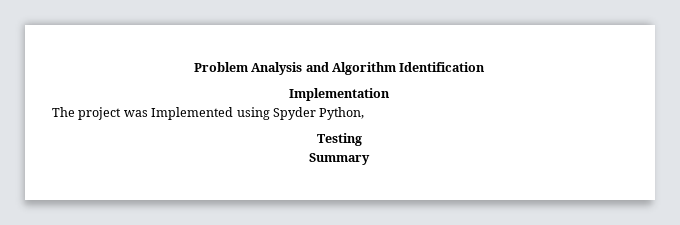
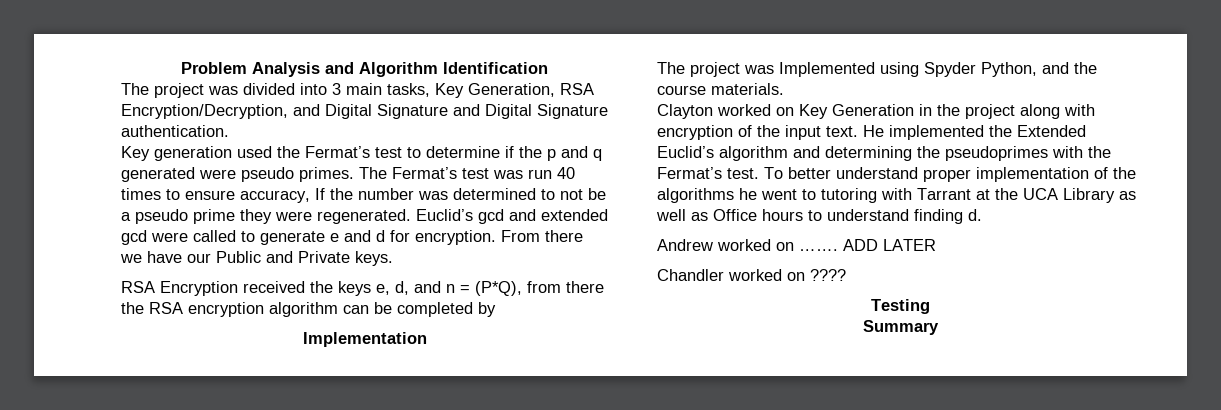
(486, 67) none -> [121,83,594,98] [121,104,608,119] [121,125,229,137] [121,146,602,161] [121,167,575,182] [121,188,606,203] [121,209,608,224] [121,230,583,245] [120,251,393,266] [121,281,604,296] [121,302,496,317] // The project was divided into 3 main tasks, Key Generation, RSA Encryption/Decryption, and Digital Signature and Digital Signature authentication. // Key generation used the Fermat’s test to determine if the p and q generated were pseudo primes. The Fermat’s test was run 40 times to ensure accuracy, If the number was determined to not be a pseudo prime they were regenerated. Euclid’s gcd and extended gcd were called to generate e and d for encryption. From there we have our Public and Private keys. // RSA Encryption received the keys e, d, and n = (P*Q), from there the RSA encryption algorithm can be completed by
(365, 113) none -> [1042,62,1097,74] [657,83,784,95] [657,104,1095,119] [657,125,1086,140] [657,146,1111,161] [657,167,1136,182] [657,188,1136,203] [656,209,982,224] [657,239,936,251] [657,269,846,281] and the course materials. // Clayton worked on Key Generation in the project along with encryption of the input text. He implemented the Extended Euclid’s algorithm and determining the pseudoprimes with the Fermat’s test. To better understand proper implementation of the algorithms he went to tutoring with Tarrant at the UCA Library as well as Office hours to understand finding d. // Andrew worked on ……. ADD LATER // Chandler worked on ????

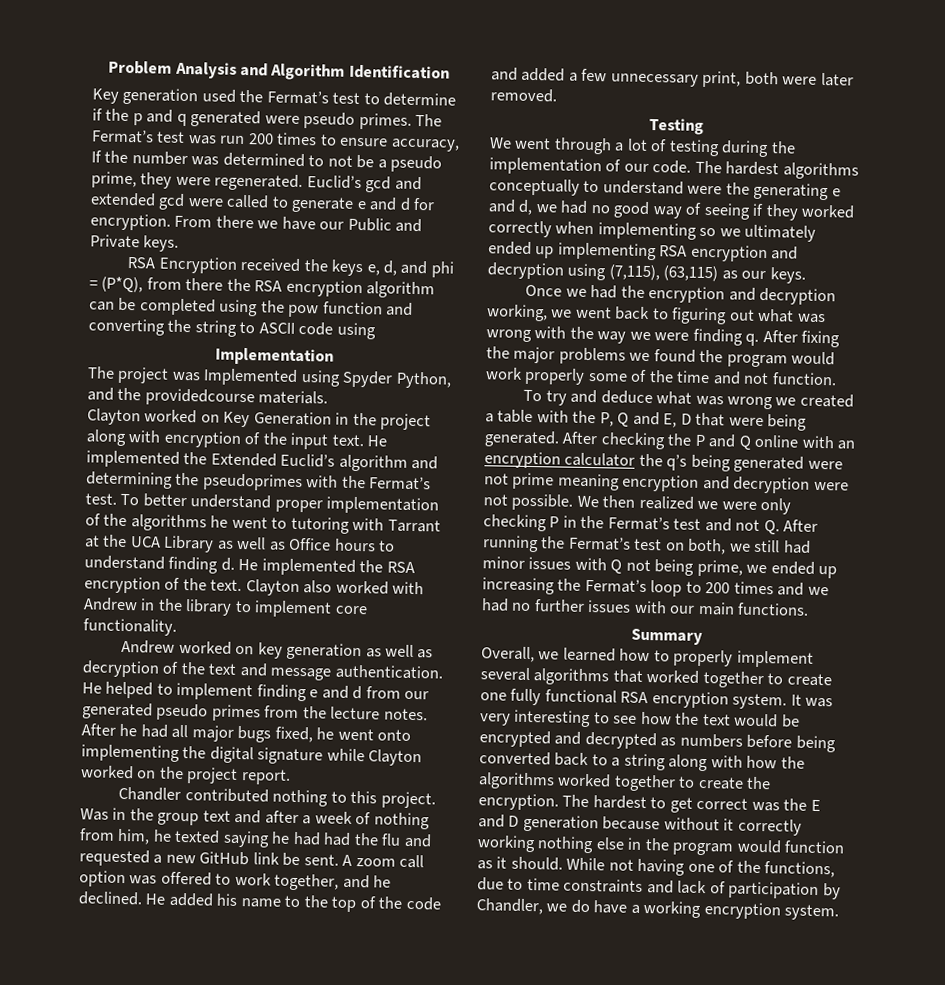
[121,83,594,98] [121,104,608,119] [121,125,229,137] // The project was divided into 3 main tasks, Key Generation, RSA Encryption/Decryption, and Digital Signature and Digital Signature authentication. -> (450, 72) none
[557,167,575,179] 40 -> [247,133,274,145] 200
[193,209,235,224] prime -> [91,171,137,189] prime,
[446,284,455,293] n -> [430,261,454,278] phi
[478,302,496,317] by -> [219,299,414,318] [88,318,376,340] using the pow function and converting the string to ASCII code using
[657,85,706,95] course -> [144,388,255,407] providedcourse
[657,239,936,251] [657,269,846,281] [871,299,930,314] [863,320,939,335] // Andrew worked on ……. ADD LATER // Chandler worked on ???? // Testing // Summary -> [238,558,415,576] [84,576,425,597] [83,597,368,618] [83,618,177,636] [121,639,434,661] [82,660,443,681] [82,681,430,702] [82,702,428,722] [81,723,412,743] [81,744,423,767] [81,765,291,785] [118,786,436,809] [80,807,430,830] [79,828,432,848] [79,849,425,869] [79,870,392,891] [78,891,441,913] [491,67,854,88] [490,88,557,103] [648,117,704,135] [489,137,796,158] [489,157,859,180] [489,178,841,201] [488,199,856,221] [488,220,817,242] [488,241,799,263] [487,262,806,284] [525,284,836,306] [486,304,826,325] [486,326,841,348] [486,346,836,368] [485,367,837,386] [523,389,854,410] [485,409,808,431] [484,430,856,450] [484,451,843,473] [484,472,849,494] [483,493,792,515] [483,514,819,535] [482,535,811,555] [482,556,838,579] [482,577,829,597] [481,598,810,616] [631,628,703,645] [481,646,814,668] [480,667,832,689] [480,688,834,710] [479,709,800,728] [479,730,836,753] [479,751,805,772] [478,772,772,792] [478,793,821,813] [478,814,802,836] [477,835,846,856] [477,856,836,878] [477,877,841,900] [476,898,840,921] He implemented the RSA encryption of the text. Clayton also worked with Andrew in the library to implement core functionality. // Andrew worked on key generation as well as decryption of the text and message authentication. He helped to implement finding e and d from our generated pseudo primes from the lecture notes. After he had all major bugs fixed, he went onto implementing the digital signature while Clayton worked on the project report. // Chandler contributed nothing to this project. Was in the group text and after a week of nothing from him, he texted saying he had had the flu and requested a new GitHub link be sent. A zoom call option was offered to work together, and he declined. He added his name to the top of the code and added a few unnecessary print, both were later removed. // Testing // We went through a lot of testing during the implementation of our code. The hardest algorithms conceptually to understand were the generating e and d, we had no good way of seeing if they worked correctly when implementing so we ultimately ended up implementing RSA encryption and decryption using (7,115), (63,115) as our keys. // Once we had the encryption and decryption working, we went back to figuring out what was wrong with the way we were finding q. After fixing the major problems we found the program would work properly some of the time and not function. // To try and deduce what was wrong we created a table with the P, Q and E, D that were being generated. After checking the P and Q online with an encryption calculator the q’s being generated were not prime meaning encryption and decryption were not possible. We then realized we were only checking P in the Fermat’s test and not Q. After running the Fermat’s test on both, we still had minor issues with Q not being prime, we ended up increasing the Fermat’s loop to 200 times and we had no further issues with our main functions. // Summary // Overall, we learned how to properly implement several algorithms that worked together to create one fully functional RSA encryption system. It was very interesting to see how the text would be encrypted and decrypted as numbers before being converted back to a string along with how the algorithms worked together to create the encryption. The hardest to get correct was the E and D generation because without it correctly working nothing else in the program would function as it should. While not having one of the functions, due to time constraints and lack of participation by Chandler, we do have a working encryption system.

